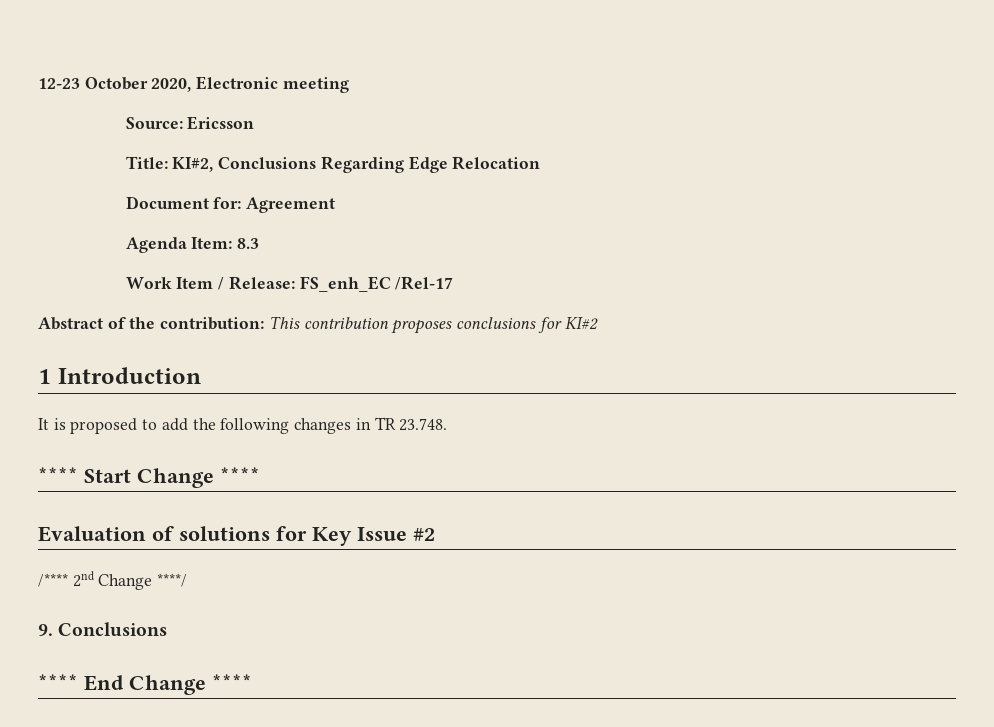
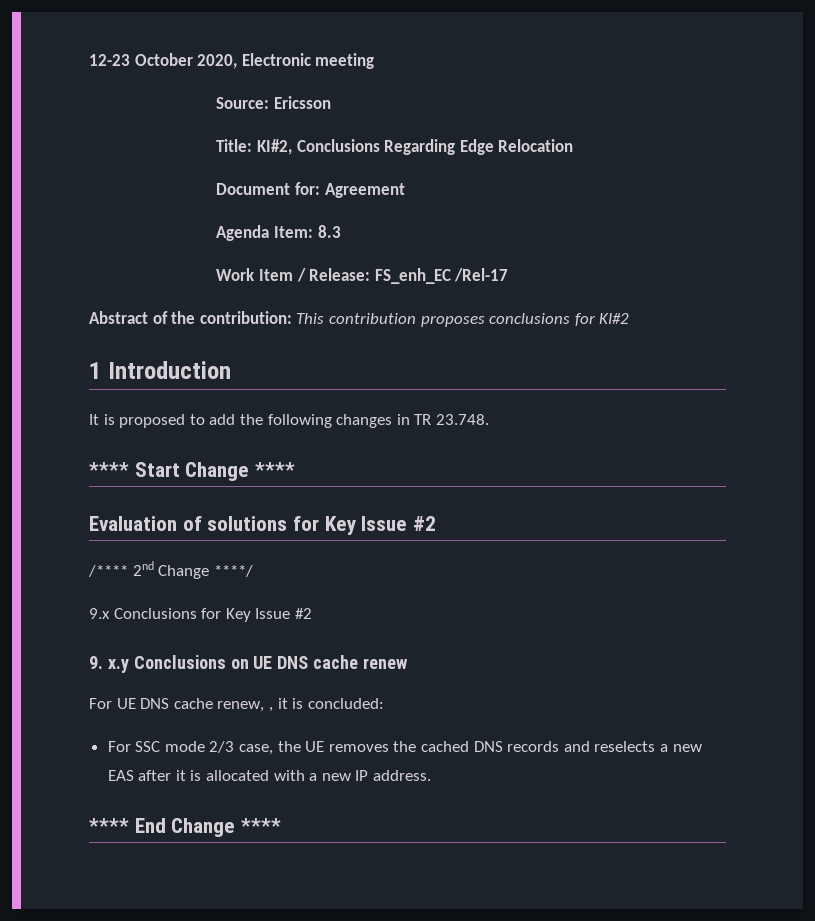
(188, 580) none -> [89,608,312,622] // 9.x Conclusions for Key Issue #2
[58,622,168,637] Conclusions -> [107,655,409,673] [89,698,384,712] [107,741,702,755] [107,770,432,781] x.y Conclusions on UE DNS cache renew // For UE DNS cache renew, , it is concluded: // For SSC mode 2/3 case, the UE removes the cached DNS records and reselects a new EAS after it is allocated with a new IP address.

